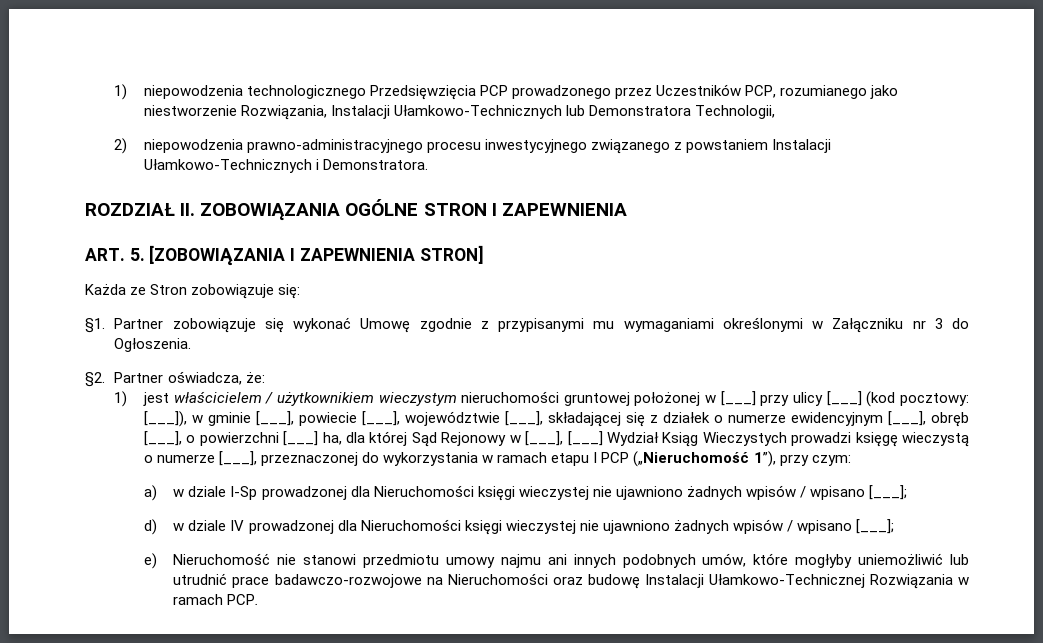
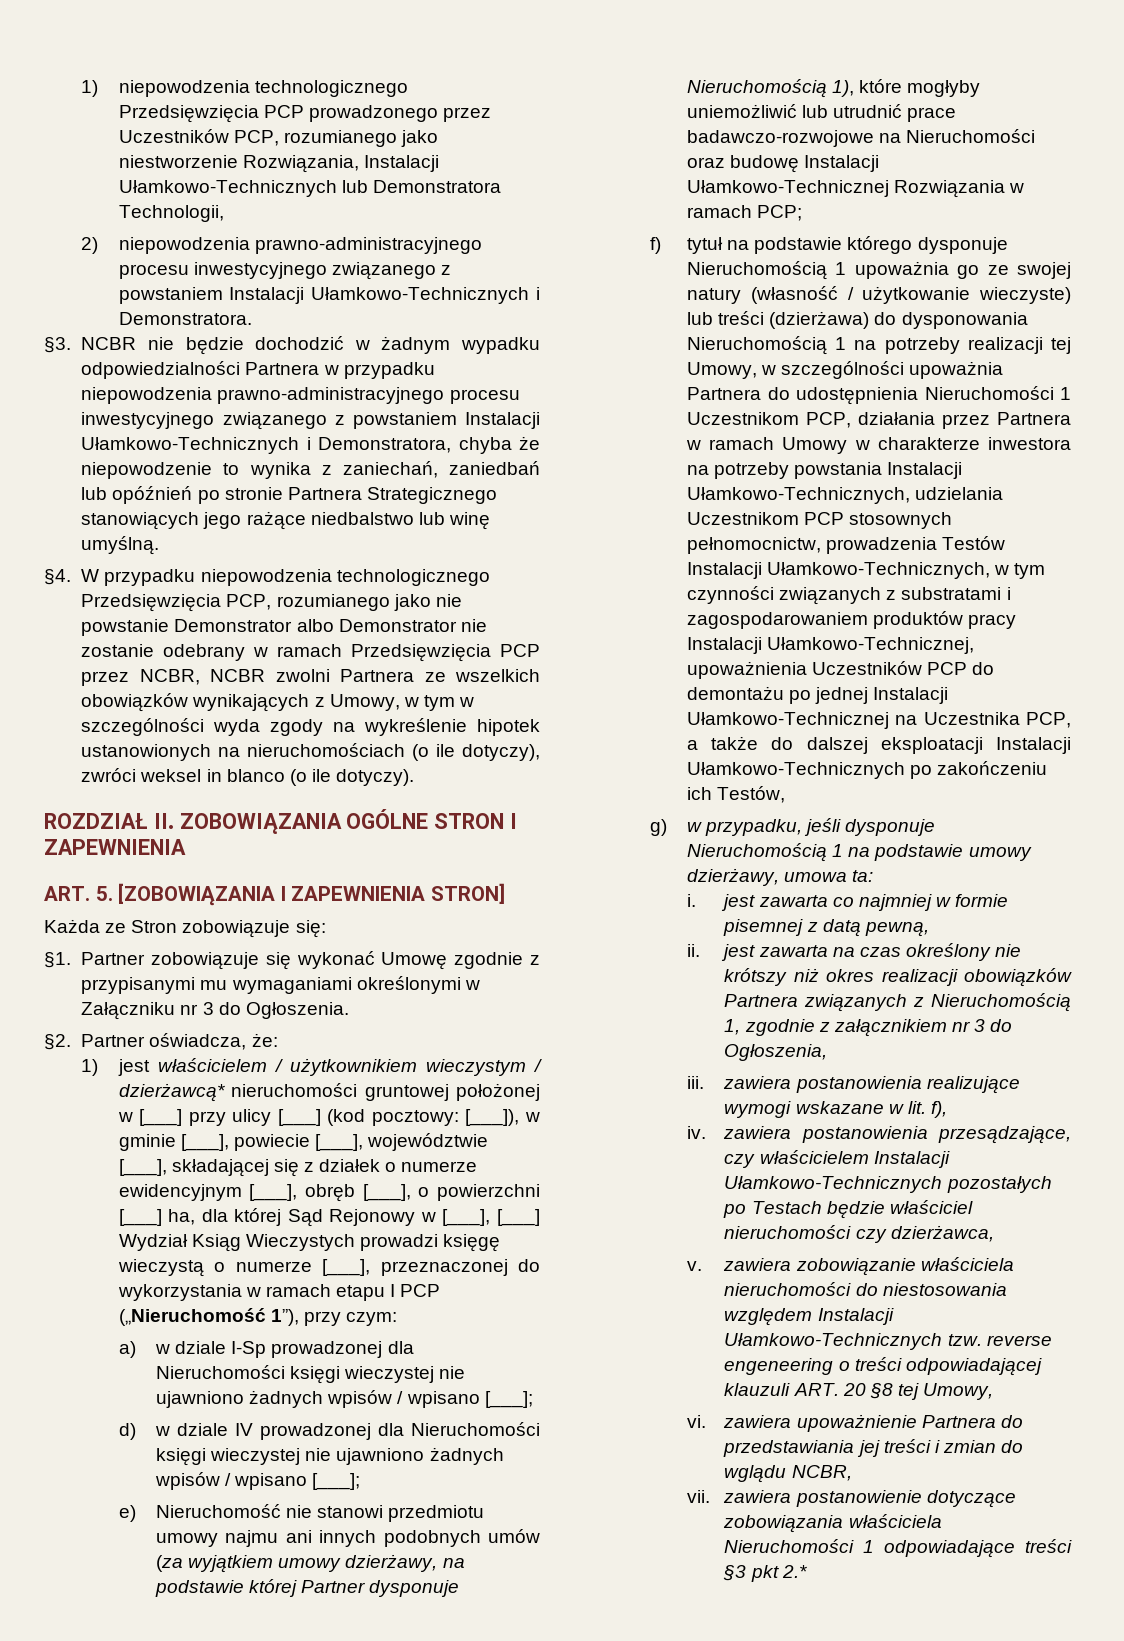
(429, 164) none -> [44,336,540,355] [81,361,435,379] [81,387,520,404] [81,412,541,430] [81,436,541,454] [81,461,540,479] [81,486,497,504] [81,511,490,530] [81,536,160,555] [44,569,490,586] [81,594,462,612] [81,619,487,636] [81,644,540,662] [81,669,541,686] [81,693,475,712] [81,718,540,736] [81,743,540,761] [81,768,415,786] // §3. NCBR nie będzie dochodzić w żadnym wypadku odpowiedzialności Partnera w przypadku niepowodzenia prawno-administracyjnego procesu inwestycyjnego związanego z powstaniem Instalacji Ułamkowo-Technicznych i Demonstratora, chyba że niepowodzenie to wynika z zaniechań, zaniedbań lub opóźnień po stronie Partnera Strategicznego stanowiących jego rażące niedbalstwo lub winę umyślną. // §4. W przypadku niepowodzenia technologicznego Przedsięwzięcia PCP, rozumianego jako nie powstanie Demonstrator albo Demonstrator nie zostanie odebrany w ramach Przedsięwzięcia PCP przez NCBR, NCBR zwolni Partnera ze wszelkich obowiązków wynikających z Umowy, w tym w szczególności wyda zgody na wykreślenie hipotek ustanowionych na nieruchomościach (o ile dotyczy), zwróci weksel in blanco (o ile dotyczy).
(457, 399) none -> [533,1059,542,1072] [118,1083,225,1102] / dzierżawcą*
[702,553,747,567] umów, -> [488,1529,541,1543] [156,1554,465,1573] [155,1579,460,1597] [687,79,855,98] umów (za wyjątkiem umowy dzierżawy, na podstawie której Partner dysponuje Nieruchomością 1),
[227,594,260,605] PCP. -> [757,205,803,221] [649,236,1008,254] [687,261,1071,280] [687,286,1071,304] [687,311,1028,329] [687,336,1071,355] [687,361,1004,379] [687,386,1071,405] [687,412,1071,429] [686,437,1071,454] [687,462,963,479] [687,487,1004,504] [687,512,953,529] [687,536,1006,554] [687,562,1046,579] [687,586,1011,605] [687,611,1017,629] [687,637,975,654] [687,661,995,679] [687,686,949,704] [687,712,1071,729] [687,736,1071,754] [687,761,1048,779] [687,786,786,803] [649,818,936,836] [687,843,1032,862] [687,868,874,886] [687,894,1009,911] [723,919,929,937] [687,943,1022,961] [724,968,1072,987] [724,993,1071,1012] [724,1019,1013,1037] [724,1044,828,1061] [687,1076,1020,1094] [724,1101,947,1118] [687,1126,1071,1144] [724,1150,950,1168] [724,1176,1052,1193] [723,1200,973,1219] [724,1225,994,1243] [687,1257,1014,1276] [724,1282,1007,1296] [724,1308,894,1326] [724,1333,1052,1350] [724,1357,1042,1376] [724,1383,994,1400] [687,1414,1023,1432] [723,1439,1024,1457] [724,1465,852,1483] [687,1490,1016,1508] [723,1514,942,1533] [724,1539,1072,1558] [723,1565,807,1582] PCP; // f) tytuł na podstawie którego dysponuje Nieruchomością 1 upoważnia go ze swojej natury (własność / użytkowanie wieczyste) lub treści (dzierżawa) do dysponowania Nieruchomością 1 na potrzeby realizacji tej Umowy, w szczególności upoważnia Partnera do udostępnienia Nieruchomości 1 Uczestnikom PCP, działania przez Partnera w ramach Umowy w charakterze inwestora na potrzeby powstania Instalacji Ułamkowo-Technicznych, udzielania Uczestnikom PCP stosownych pełnomocnictw, prowadzenia Testów Instalacji Ułamkowo-Technicznych, w tym czynności związanych z substratami i zagospodarowaniem produktów pracy Instalacji Ułamkowo-Technicznej, upoważnienia Uczestników PCP do demontażu po jednej Instalacji Ułamkowo-Technicznej na Uczestnika PCP, a także do dalszej eksploatacji Instalacji Ułamkowo-Technicznych po zakończeniu ich Testów, // g) w przypadku, jeśli dysponuje Nieruchomością 1 na podstawie umowy dzierżawy, umowa ta: // i. jest zawarta co najmniej w formie pisemnej z datą pewną, // ii. jest zawarta na czas określony nie krótszy niż okres realizacji obowiązków Partnera związanych z Nieruchomością 1, zgodnie z załącznikiem nr 3 do Ogłoszenia, // iii. zawiera postanowienia realizujące wymogi wskazane w lit. f), // iv. zawiera postanowienia przesądzające, czy właścicielem Instalacji Ułamkowo-Technicznych pozostałych po Testach będzie właściciel nieruchomości czy dzierżawca, // v. zawiera zobowiązanie właściciela nieruchomości do niestosowania względem Instalacji Ułamkowo-Technicznych tzw. reverse engeneering o treści odpowiadającej klauzuli ART. 20 §8 tej Umowy, // vi. zawiera upoważnienie Partnera do przedstawiania jej treści i zmian do wglądu NCBR, // vii. zawiera postanowienie dotyczące zobowiązania właściciela Nieruchomości 1 odpowiadające treści §3 pkt 2.*

